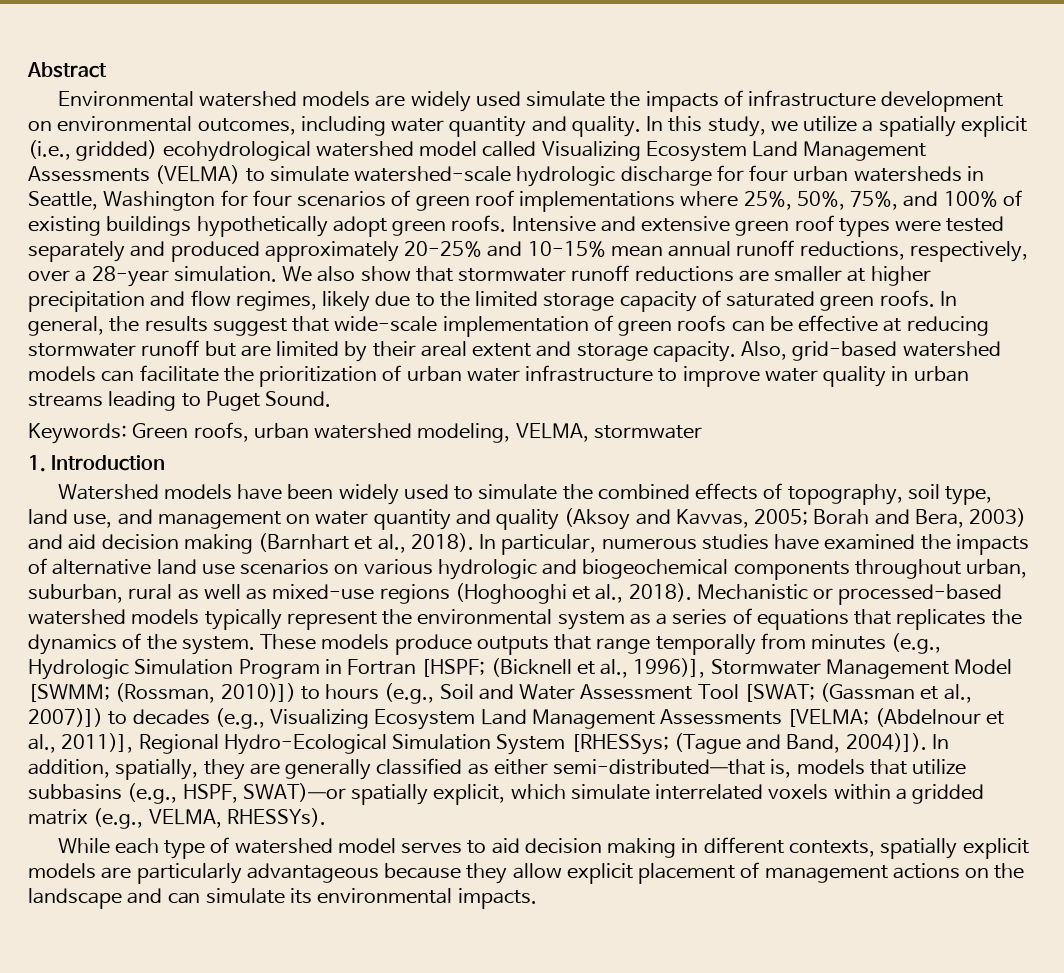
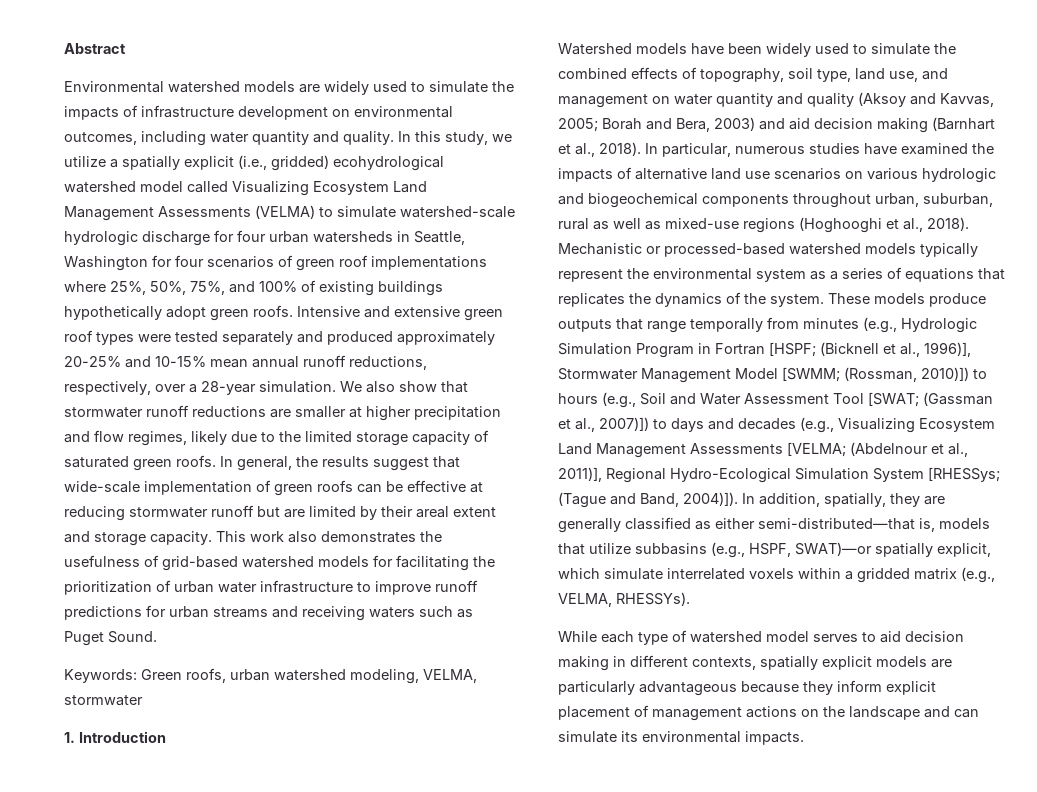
(521, 99) none -> [411,82,425,92] to
[741,341,788,360] Also, -> [216,531,442,543] [64,555,159,567] This work also demonstrates the usefulness of
[101,365,219,382] can facilitate -> [373,555,469,571] for facilitating
[764,366,969,387] [28,391,201,411] water quality in urban streams leading to -> [435,580,478,592] [64,605,473,621] runoff predictions for urban streams and receiving waters such as
(128, 718) none -> [671,418,734,432] days and
[512,863,562,879] allow -> [837,680,882,692] inform

